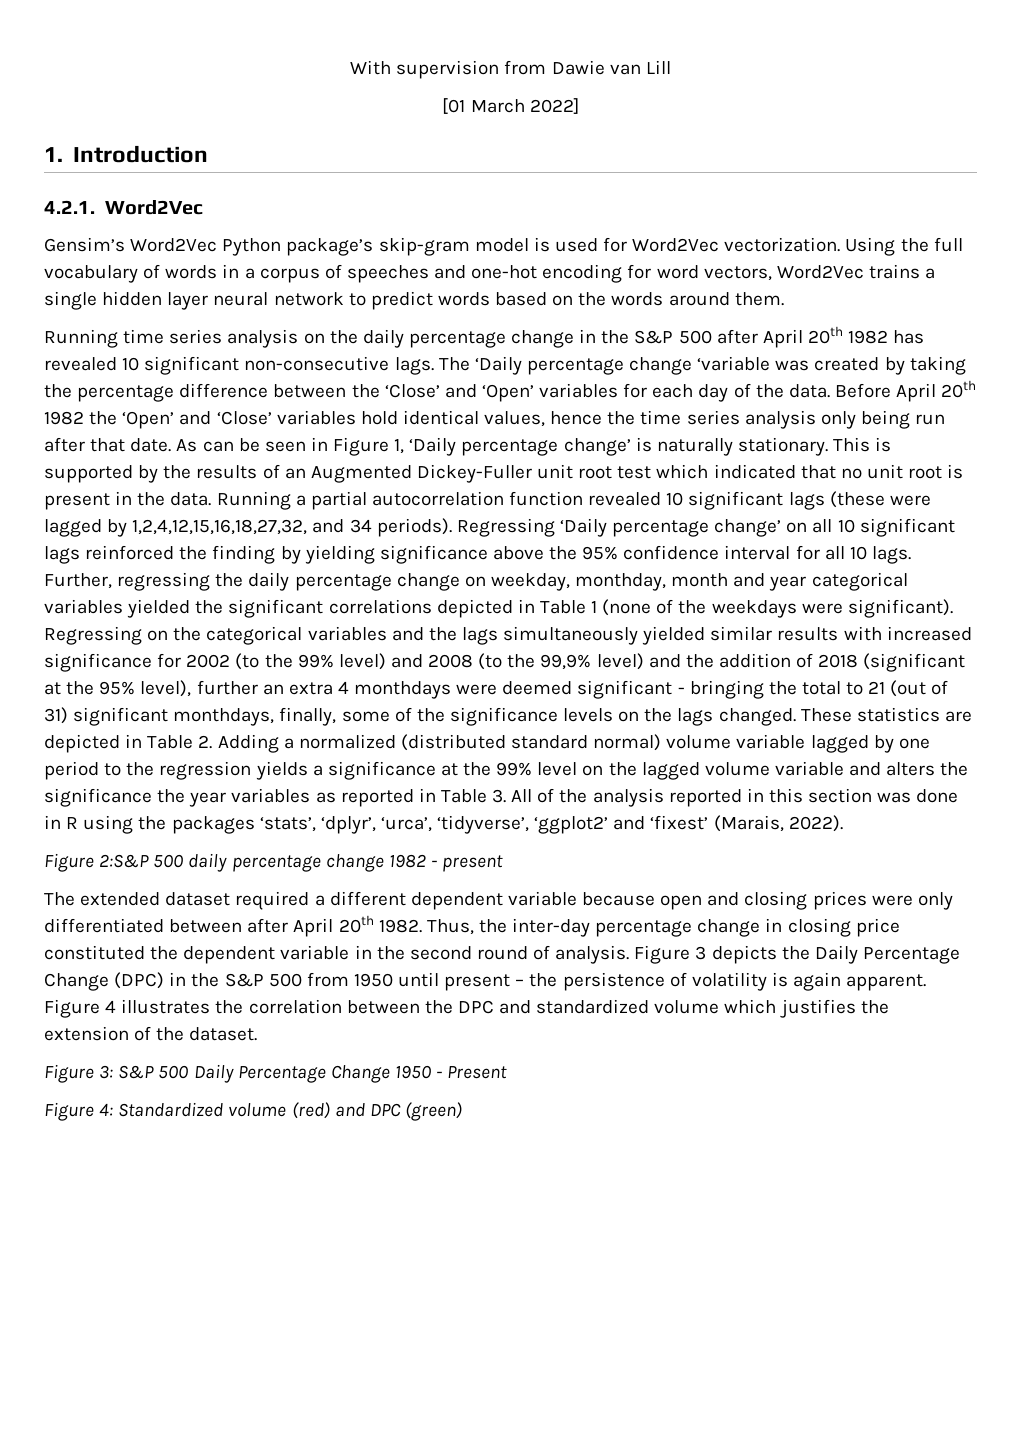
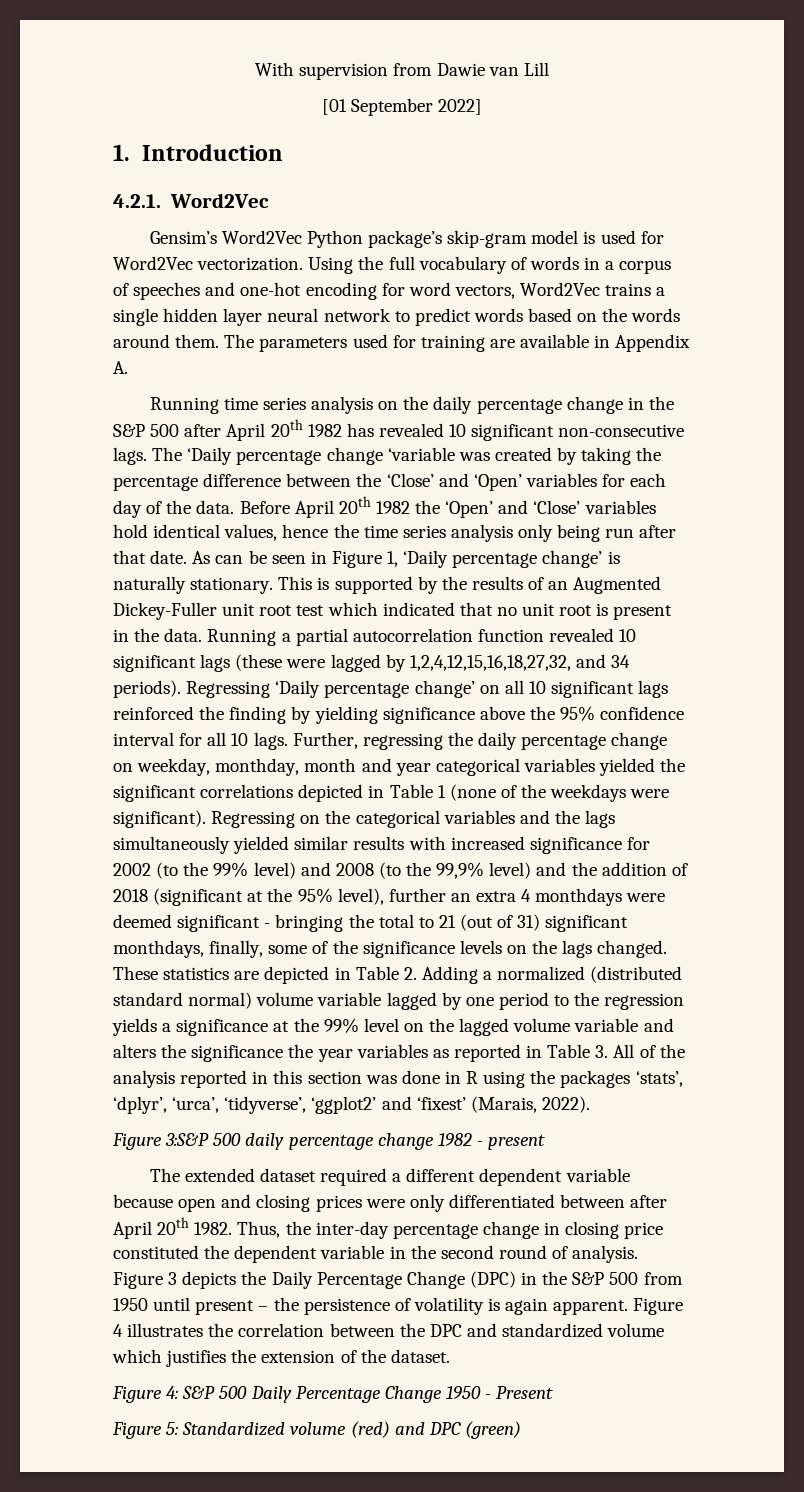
[470,99,525,113] March -> [351,98,433,116] September
(784, 299) none -> [224,334,691,352] [113,361,128,374] The parameters used for training are available in Appendix A.
[99,854,150,868] 2:S&P -> [165,1133,210,1146] 3:S&P
[99,1065,114,1079] 3: -> [166,1386,179,1399] 4:
[99,1103,114,1116] 4: -> [166,1422,179,1435] 5:

